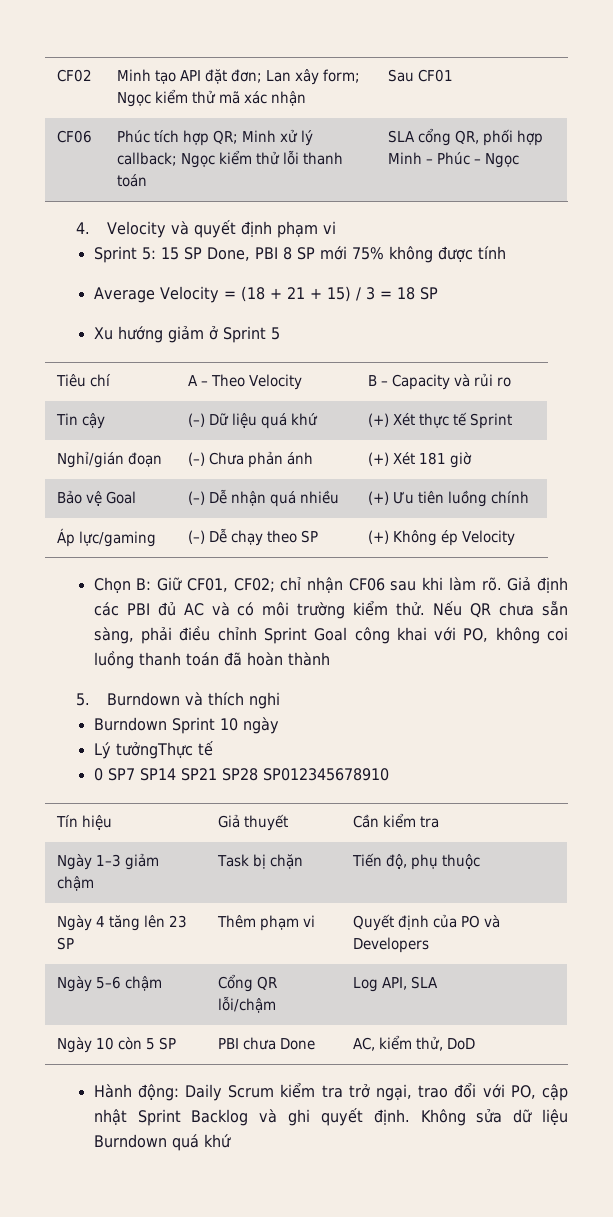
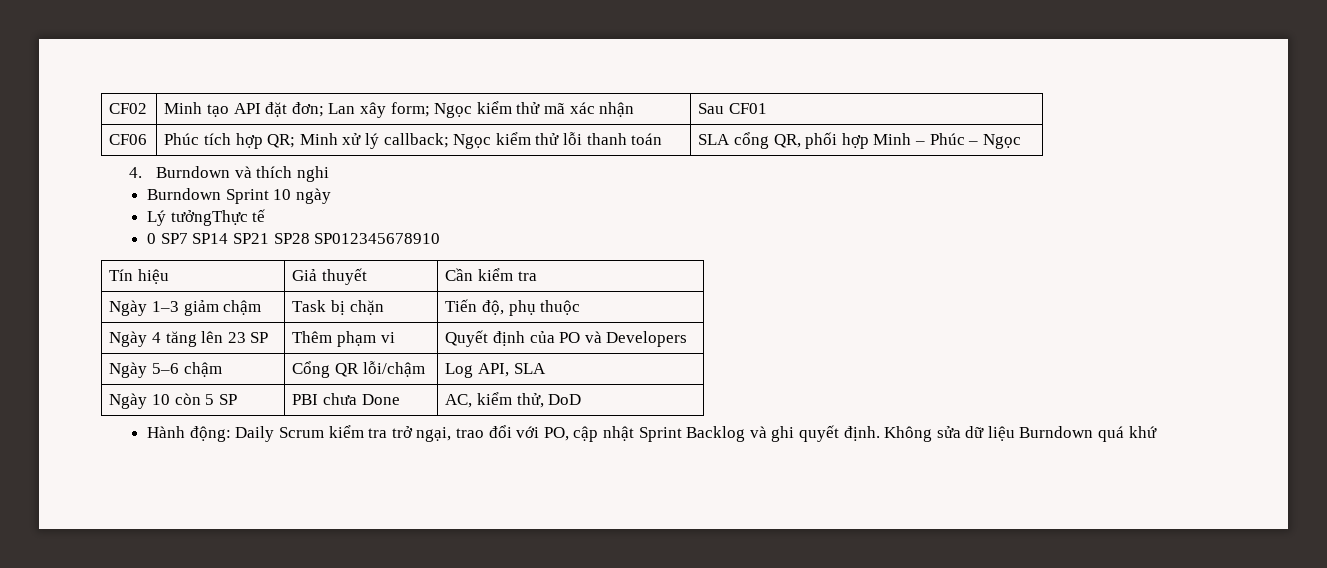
[107,220,337,238] [93,246,506,263] [93,286,438,303] [93,326,280,343] [56,374,112,387] [188,374,303,390] [368,373,512,390] [56,413,106,429] [188,413,319,429] [368,412,513,429] [57,451,163,468] [188,451,314,468] [368,452,473,468] [57,490,137,506] [188,489,340,507] [368,490,530,507] [57,528,157,547] [188,528,319,546] [368,530,516,546] [93,577,569,593] [93,601,568,619] [93,626,568,644] [93,651,330,669] [76,693,91,706] Velocity và quyết định phạm vi // Sprint 5: 15 SP Done, PBI 8 SP mới 75% không được tính // Average Velocity = (18 + 21 + 15) / 3 = 18 SP // Xu hướng giảm ở Sprint 5 // Tiêu chí | A – Theo Velocity | B – Capacity và rủi ro // Tin cậy | (–) Dữ liệu quá khứ | (+) Xét thực tế Sprint // Nghỉ/gián đoạn | (–) Chưa phản ánh | (+) Xét 181 giờ // Bảo vệ Goal | (–) Dễ nhận quá nhiều | (+) Ưu tiên luồng chính // Áp lực/gaming | (–) Dễ chạy theo SP | (+) Không ép Velocity // Chọn B: Giữ CF01, CF02; chỉ nhận CF06 sau khi làm rõ. Giả định các PBI đủ AC và có môi trường kiểm thử. Nếu QR chưa sẵn sàng, phải điều chỉnh Sprint Goal công khai với PO, không coi luồng thanh toán đã hoàn thành // 5. -> (142, 172) none

